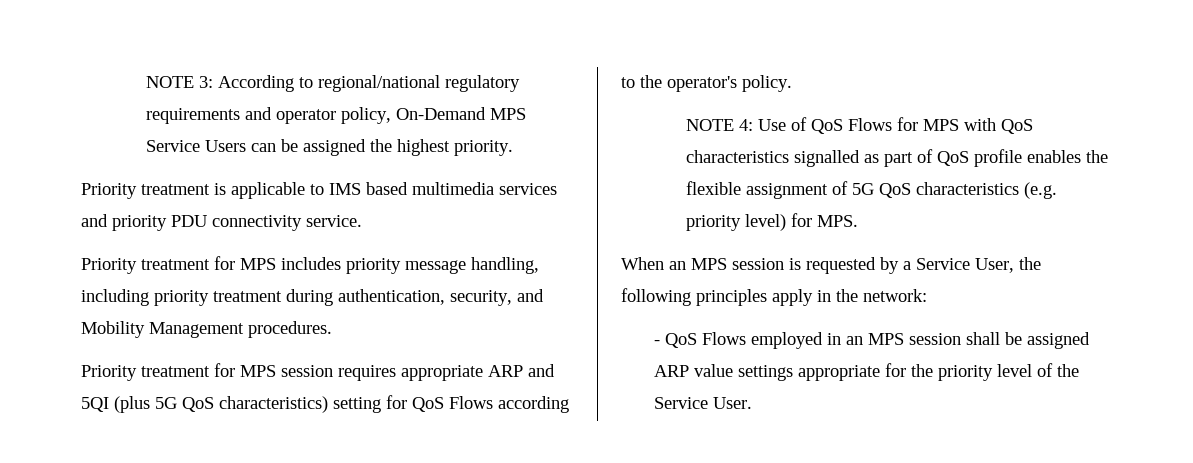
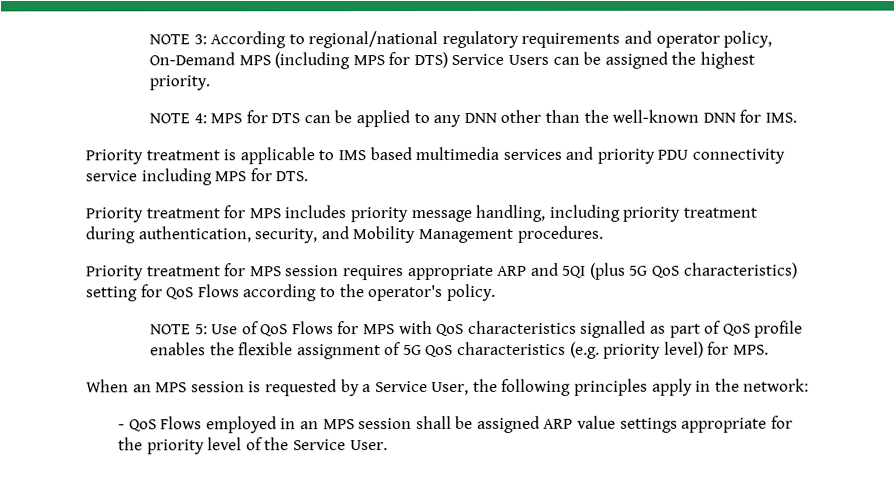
(527, 114) none -> [274,51,448,70] (including MPS for DTS)
(514, 148) none -> [148,109,797,128] // NOTE 4: MPS for DTS can be applied to any DNN other than the well-known DNN for IMS.
[306,215,362,227] service. -> [85,168,309,186] service including MPS for DTS.
[739,119,754,131] 4: -> [194,324,208,335] 5:

